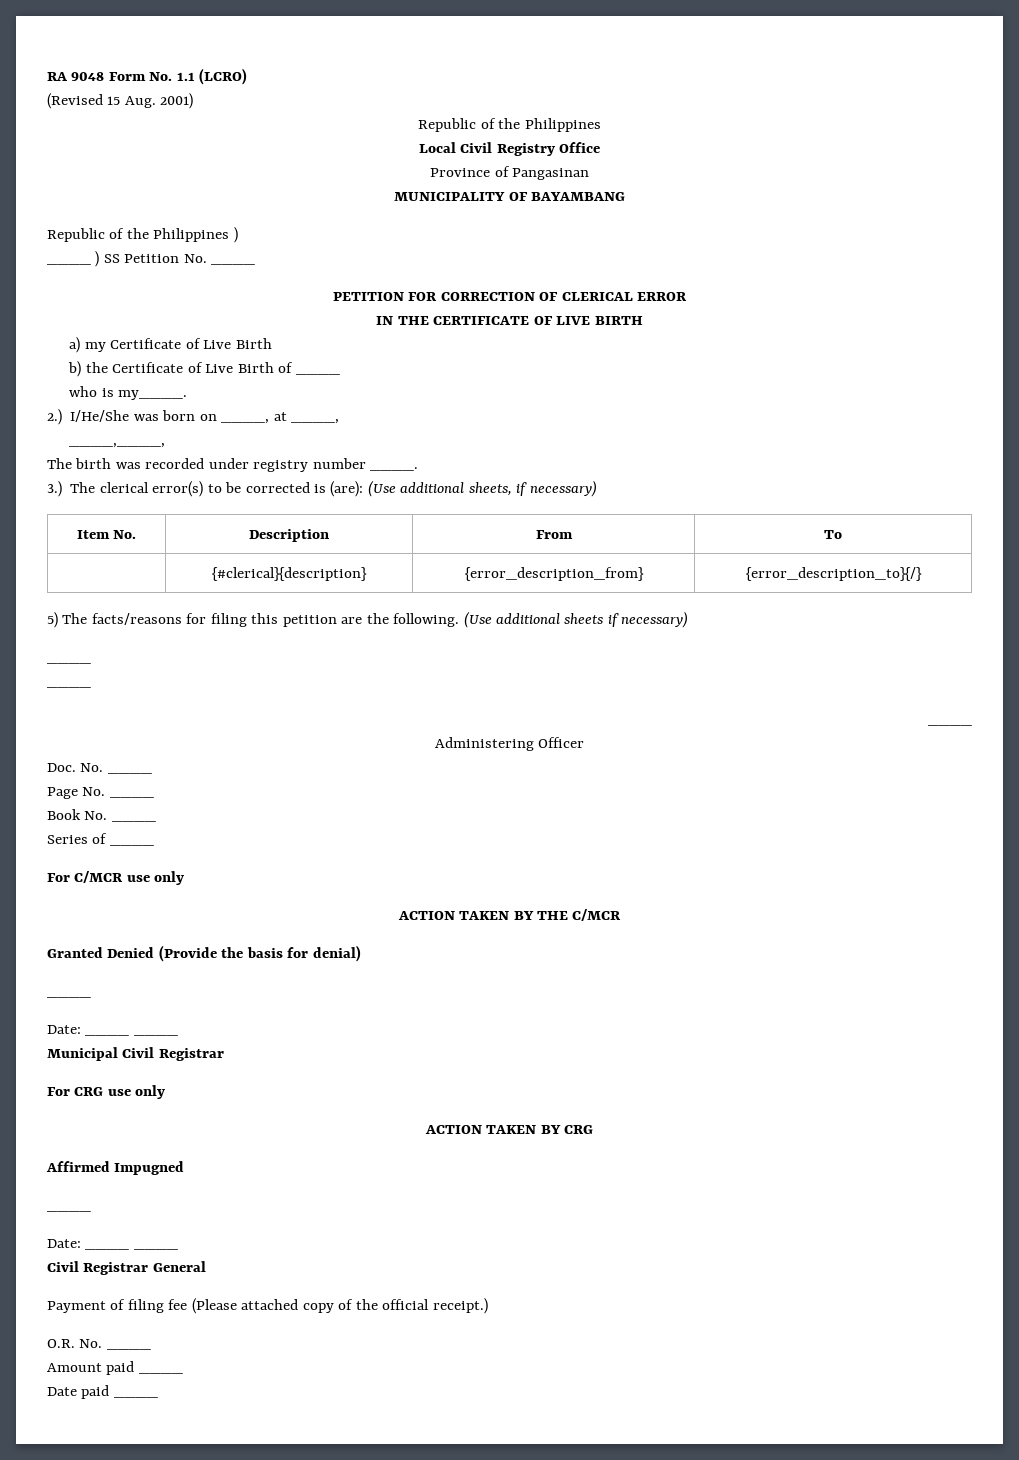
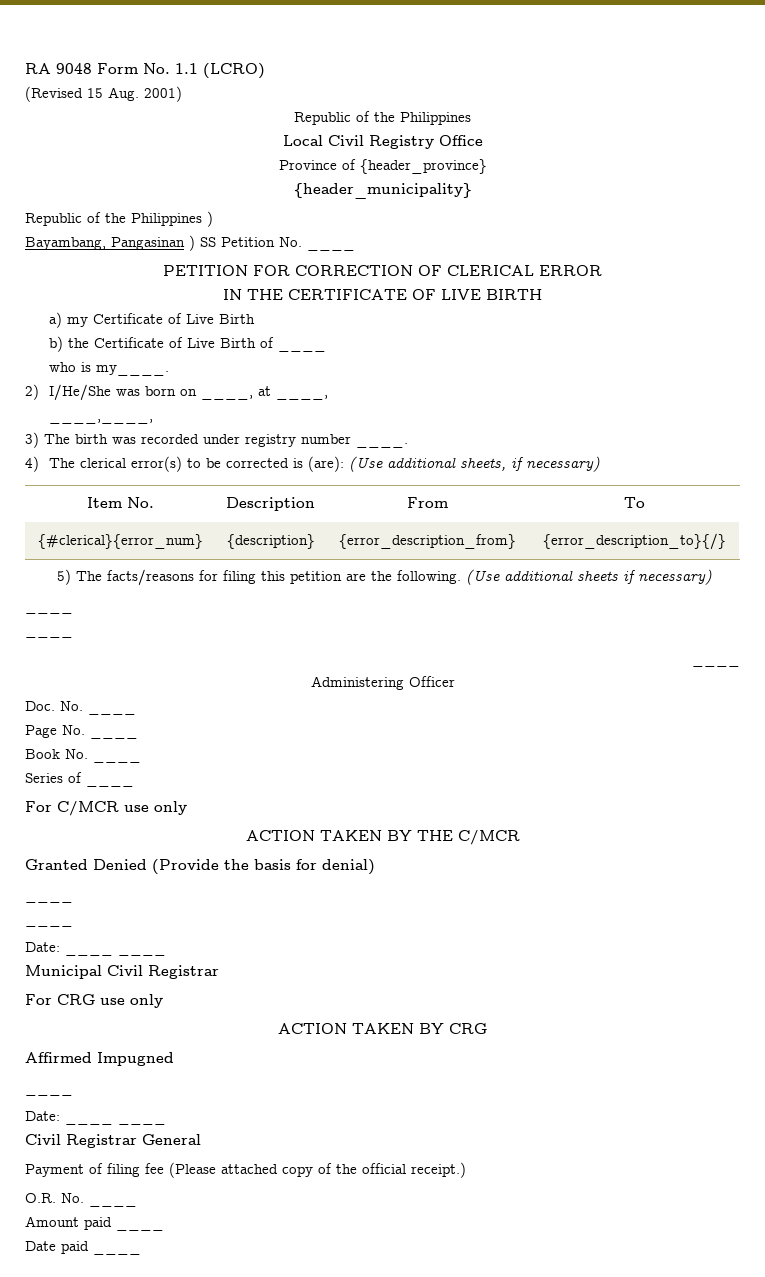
[511,168,589,180] [394,192,625,201] Pangasinan // MUNICIPALITY OF BAYAMBANG -> [359,159,487,174] [293,183,472,199] {header_province} // {header_municipality}
[47,263,91,265] ____ -> [25,237,185,250] Bayambang, Pangasinan
[47,409,62,425] 2.) -> [25,384,39,400] 2)
(166, 445) none -> [25,432,39,448] 3)
[47,481,62,497] 3.) -> [25,456,39,472] 4)
[212,567,367,581] | {#clerical}{description} -> [38,534,203,549] [226,534,315,549] {#clerical}{error_num} | {description}
(91, 997) none -> [25,923,73,927] // ____

